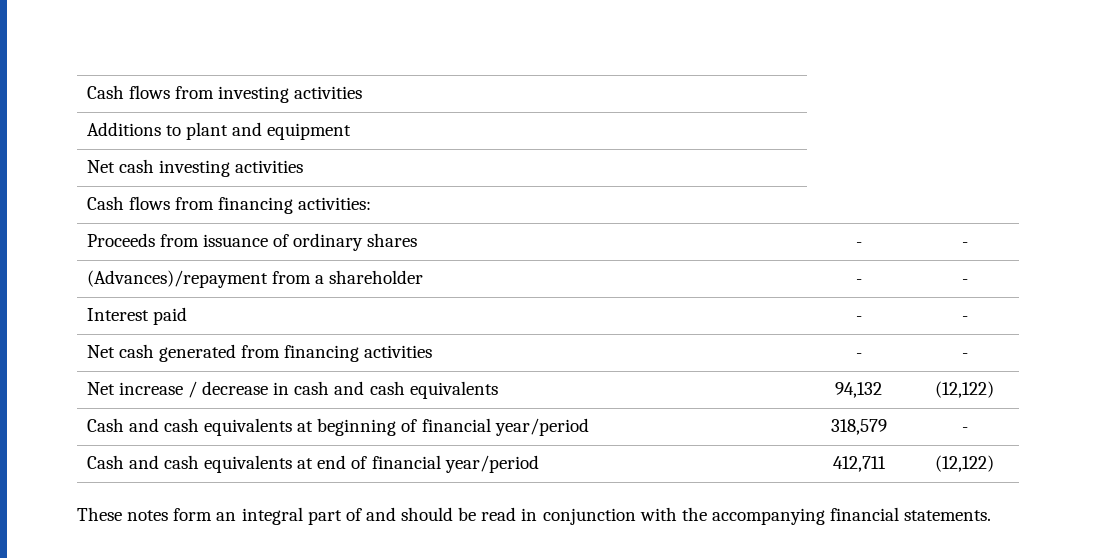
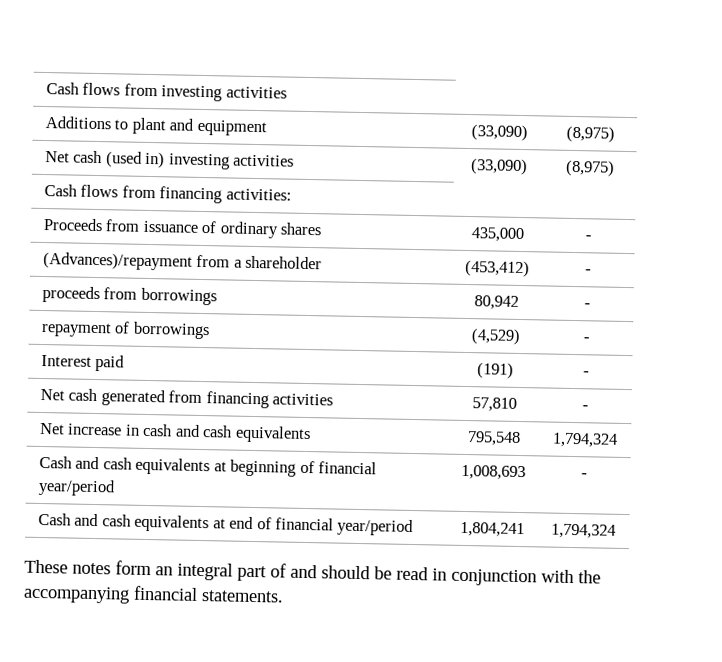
[86,159,304,177] // Net cash investing activities -> [471,124,528,142] [566,125,615,143] [44,150,295,170] [470,158,528,176] [565,159,615,177] | (33,090) | (8,975) // Net cash (used in) investing activities | (33,090) | (8,975)
[855,242,862,247] - -> [471,227,524,243] 435,000
[855,279,862,284] | - -> [465,259,530,278] [585,269,592,275] [41,285,217,306] [474,295,519,310] [584,303,591,309] [40,321,210,340] [471,328,521,345] | (453,412) | - // proceeds from borrowings | 80,942 | - // repayment of borrowings | (4,529)
[855,316,862,321] - -> [477,362,514,379] (191)
[855,353,862,358] - -> [472,397,517,412] 57,810
[187,381,269,398] / decrease -> (123, 429) none
[835,382,882,398] [935,381,994,398] 94,132 | (12,122) -> [467,431,521,447] [552,432,618,448] 795,548 | 1,794,324
[830,419,887,435] 318,579 -> [461,464,526,481] 1,008,693
[832,456,886,472] [935,455,994,472] 412,711 | (12,122) -> [460,521,525,538] [551,523,616,539] 1,804,241 | 1,794,324

